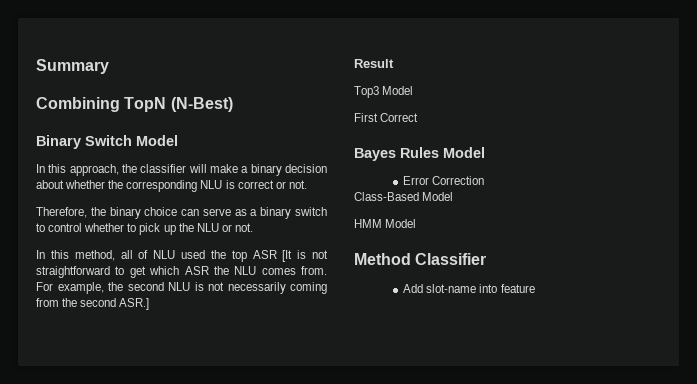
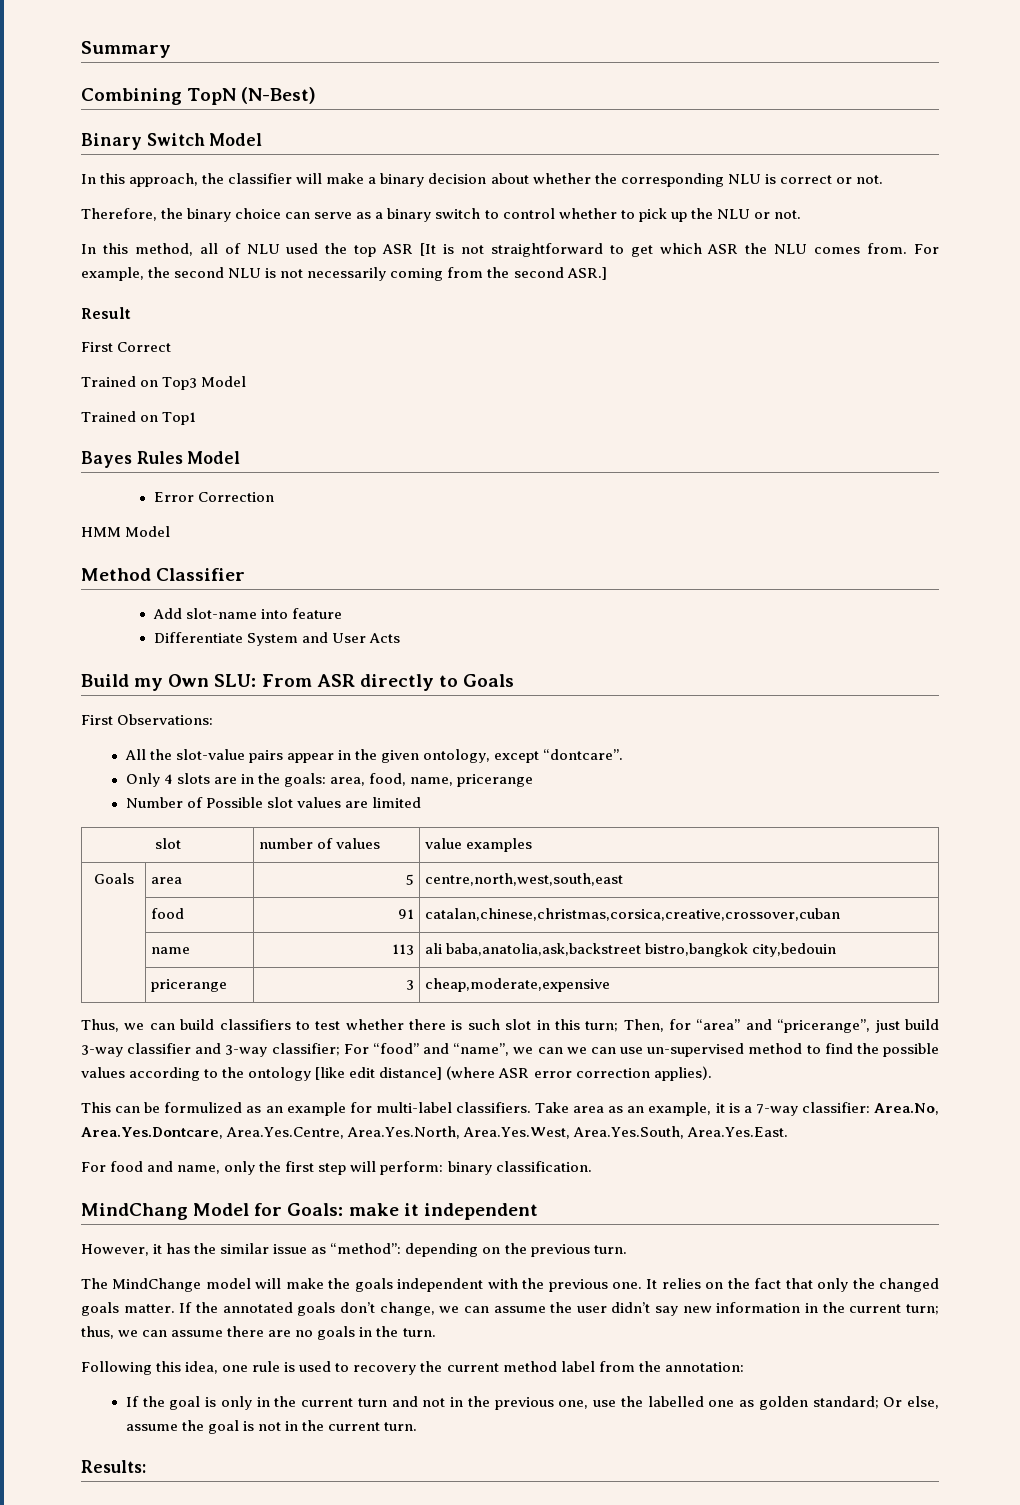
(394, 63) none -> [81,342,172,352] [81,376,159,387] First Correct // Trained on
[354,113,419,122] First Correct -> [81,411,197,425] Trained on Top1
[354,192,454,201] // Class-Based Model -> (275, 497) none
(535, 288) none -> [153,632,401,646] [81,674,515,691] [81,714,214,725] [124,749,624,763] [125,773,534,787] [125,797,422,808] [154,838,181,849] [259,838,381,849] [425,838,533,852] [93,873,134,884] [151,877,183,884] [405,874,414,885] [425,873,624,886] [151,908,185,919] [397,909,414,919] [425,908,841,921] [151,947,191,954] [391,944,414,955] [425,943,837,957] [151,979,228,992] [405,980,414,990] [425,978,611,992] [81,1019,940,1033] [81,1043,939,1057] [81,1066,712,1081] [81,1102,939,1116] [81,1126,789,1139] [81,1161,592,1175] [81,1203,538,1220] [81,1243,627,1257] [81,1278,940,1292] [81,1302,939,1316] [81,1326,436,1340] [81,1361,744,1375] [125,1396,940,1410] [125,1420,418,1434] [81,1460,146,1473] // Differentiate System and User Acts // Build my Own SLU: From ASR directly to Goals // First Observations: // All the slot-value pairs appear in the given ontology, except “dontcare”. // Only 4 slots are in the goals: area, food, name, pricerange // Number of Possible slot values are limited // slot | number of values | value examples // Goals | area | 5 | centre,north,west,south,east // | food | 91 | catalan,chinese,christmas,corsica,creative,crossover,cuban // | name | 113 | ali baba,anatolia,ask,backstreet bistro,bangkok city,bedouin // | pricerange | 3 | cheap,moderate,expensive // Thus, we can build classifiers to test whether there is such slot in this turn; Then, for “area” and “pricerange”, just build 3-way classifier and 3-way classifier; For “food” and “name”, we can we can use un-supervised method to find the possible values according to the ontology [like edit distance] (where ASR error correction applies). // This can be formulized as an example for multi-label classifiers. Take area as an example, it is a 7-way classifier: Area.No, Area.Yes.Dontcare, Area.Yes.Centre, Area.Yes.North, Area.Yes.West, Area.Yes.South, Area.Yes.East. // For food and name, only the first step will perform: binary classification. // MindChang Model for Goals: make it independent // However, it has the similar issue as “method”: depending on the previous turn. // The MindChange model will make the goals independent with the previous one. It relies on the fact that only the changed goals matter. If the annotated goals don’t change, we can assume the user didn’t say new information in the current turn; thus, we can assume there are no goals in the turn. // Following this idea, one rule is used to recovery the current method label from the annotation: // If the goal is only in the current turn and not in the previous one, use the labelled one as golden standard; Or else, assume the goal is not in the current turn. // Results:

